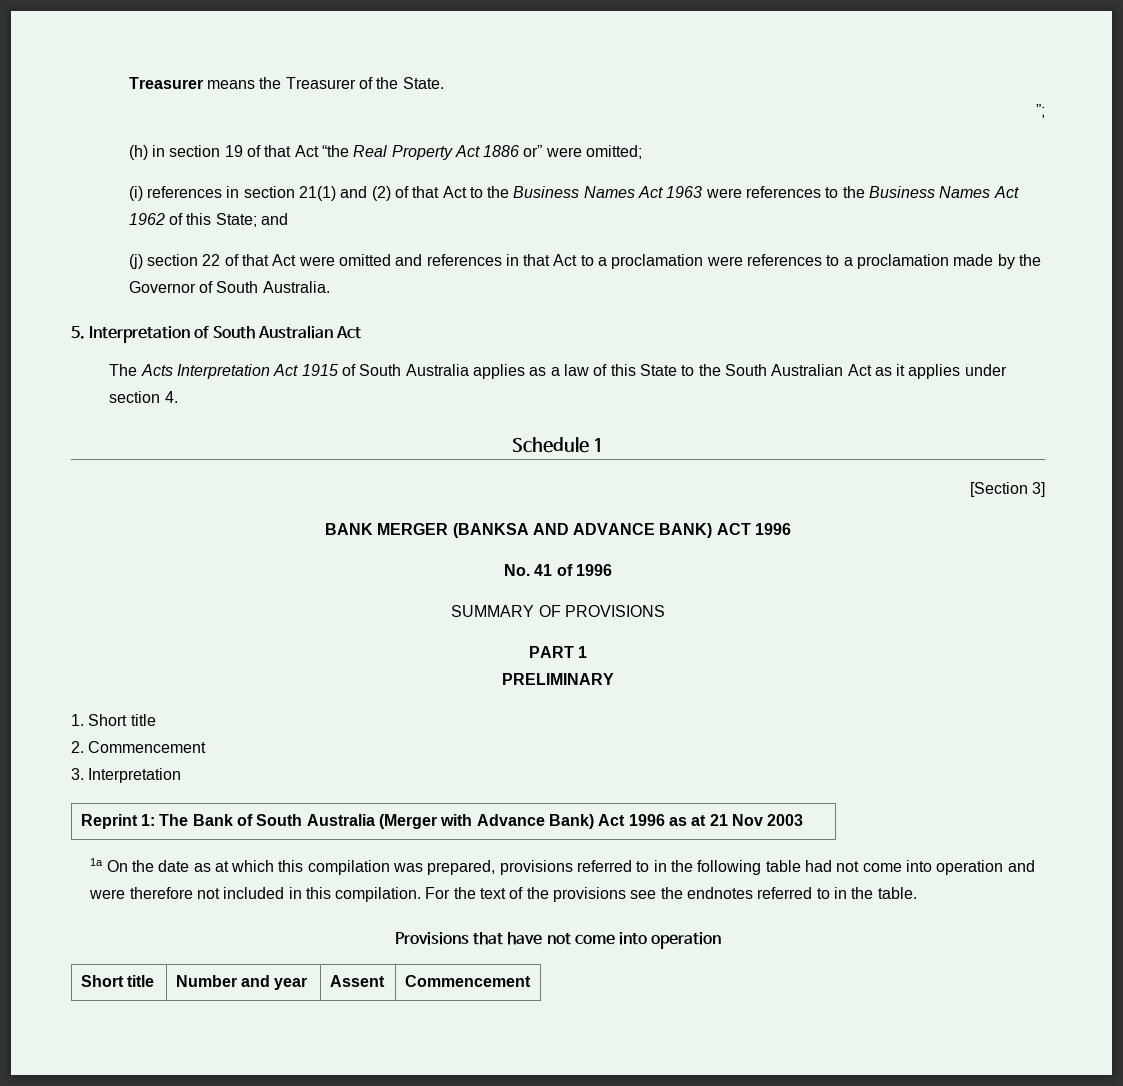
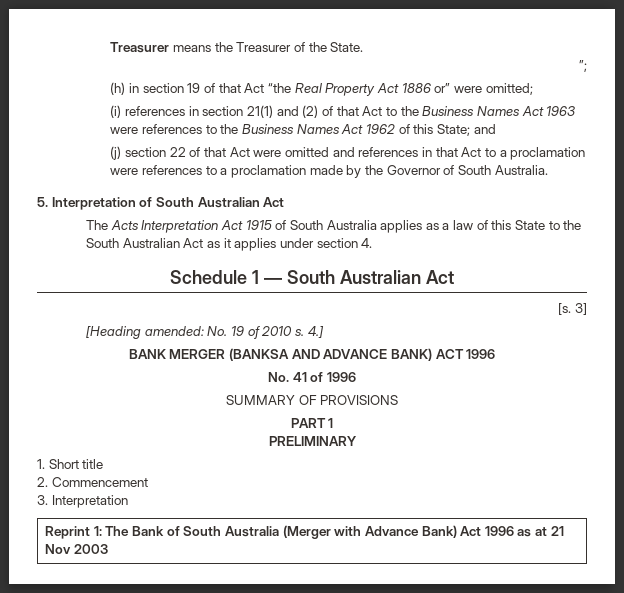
[969,482,1045,497] // [Section 3] -> [264,270,454,284] [558,303,587,315] [85,326,324,339] — South Australian Act // [s. 3] // [Heading amended: No. 19 of 2010 s. 4.]
[90,858,1035,875] [89,887,917,902] [394,932,722,949] [80,975,155,987] [175,975,308,990] [329,975,385,987] [404,975,531,987] // 1a On the date as at which this compilation was prepared, provisions referred to in the following table had not come into operation and were therefore not included in this compilation. For the text of the provisions see the endnotes referred to in the table. // Provisions that have not come into operation // Short title | Number and year | Assent | Commencement -> (108, 549) none

